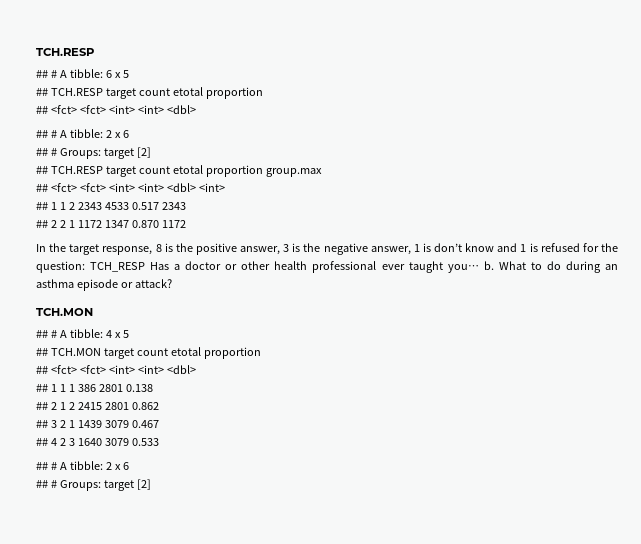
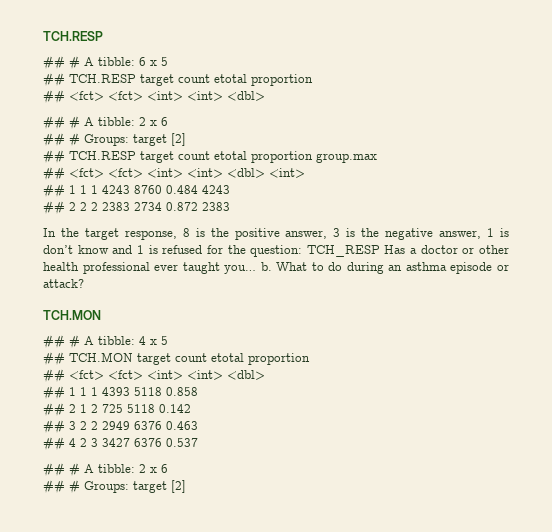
[68,202,186,210] [36,220,186,228] 2 2343 4533 0.517 2343 // ## 2 2 1 1172 1347 0.870 1172 -> [91,185,230,194] [43,201,230,215] 1 4243 8760 0.484 4243 // ## 2 2 2 2383 2734 0.872 2383
[77,384,153,392] 386 2801 0.138 -> [102,387,198,396] 4393 5118 0.858
[77,402,159,410] 2415 2801 0.862 -> [102,404,191,413] 725 5118 0.142
[68,420,159,428] 1 1439 3079 0.467 -> [91,421,198,430] 2 2949 6376 0.463
[77,438,159,446] 1640 3079 0.533 -> [102,438,198,447] 3427 6376 0.537

